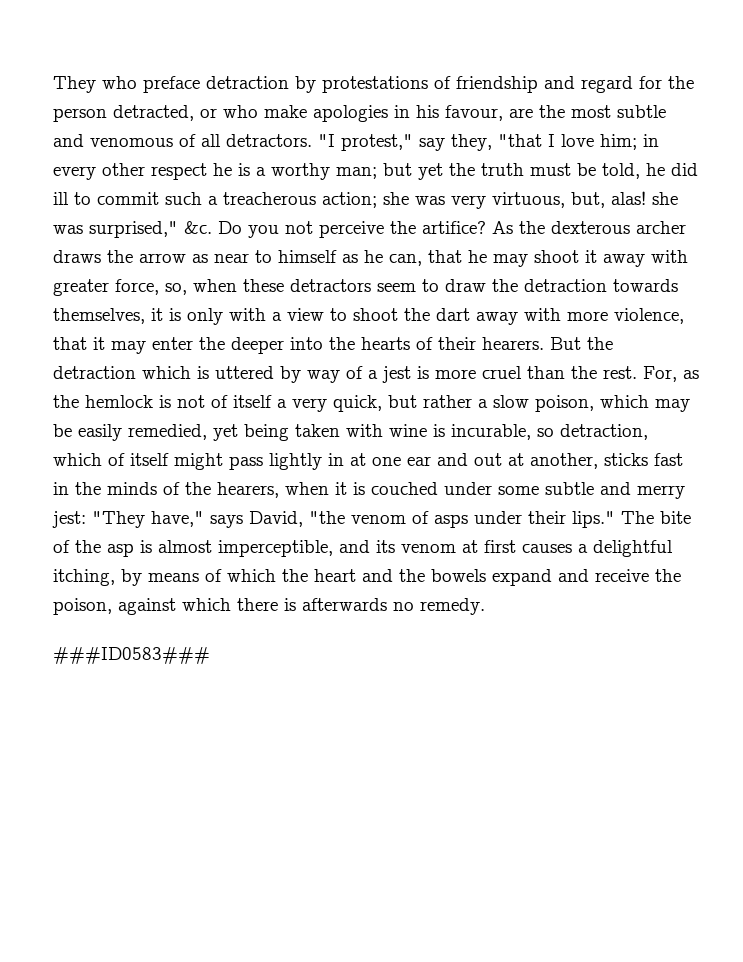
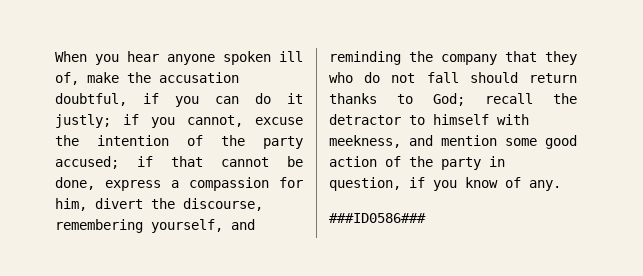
[53,76,694,93] [53,105,666,122] [53,134,659,151] [53,163,698,180] [53,191,678,209] [53,221,686,238] [53,250,688,267] [53,279,678,296] [53,308,684,325] [53,337,613,354] [53,366,699,383] [53,395,690,412] [53,424,648,441] [53,453,683,470] [53,482,685,499] [52,511,691,528] [53,540,673,557] [53,569,681,586] [53,598,485,615] [53,647,210,664] They who preface detraction by protestations of friendship and regard for the person detracted, or who make apologies in his favour, are the most subtle and venomous of all detractors. "I protest," say they, "that I love him; in every other respect he is a worthy man; but yet the truth must be told, he did ill to commit such a treacherous action; she was very virtuous, but, alas! she was surprised," &c. Do you not perceive the artifice? As the dexterous archer draws the arrow as near to himself as he can, that he may shoot it away with greater force, so, when these detractors seem to draw the detraction towards themselves, it is only with a view to shoot the dart away with more violence, that it may enter the deeper into the hearts of their hearers. But the detraction which is uttered by way of a jest is more cruel than the rest. For, as the hemlock is not of itself a very quick, but rather a slow poison, which may be easily remedied, yet being taken with wine is incurable, so detraction, which of itself might pass lightly in at one ear and out at another, sticks fast in the minds of the hearers, when it is couched under some subtle and merry jest: "They have," says David, "the venom of asps under their lips." The bite of the asp is almost imperceptible, and its venom at first causes a delightful itching, by means of which the heart and the bowels expand and receive the poison, against which there is afterwards no remedy. // ###ID0583### -> [55,51,303,65] [55,72,239,85] [55,93,303,107] [55,114,303,128] [55,135,303,149] [55,156,303,169] [55,177,303,191] [55,198,263,211] [55,219,255,233] [329,51,577,65] [329,72,577,83] [329,93,577,106] [329,114,529,125] [329,135,577,149] [329,156,505,170] [329,177,561,191] [329,213,426,223] When you hear anyone spoken ill of, make the accusation doubtful, if you can do it justly; if you cannot, excuse the intention of the party accused; if that cannot be done, express a compassion for him, divert the discourse, remembering yourself, and reminding the company that they who do not fall should return thanks to God; recall the detractor to himself with meekness, and mention some good action of the party in question, if you know of any. // ###ID0586###

